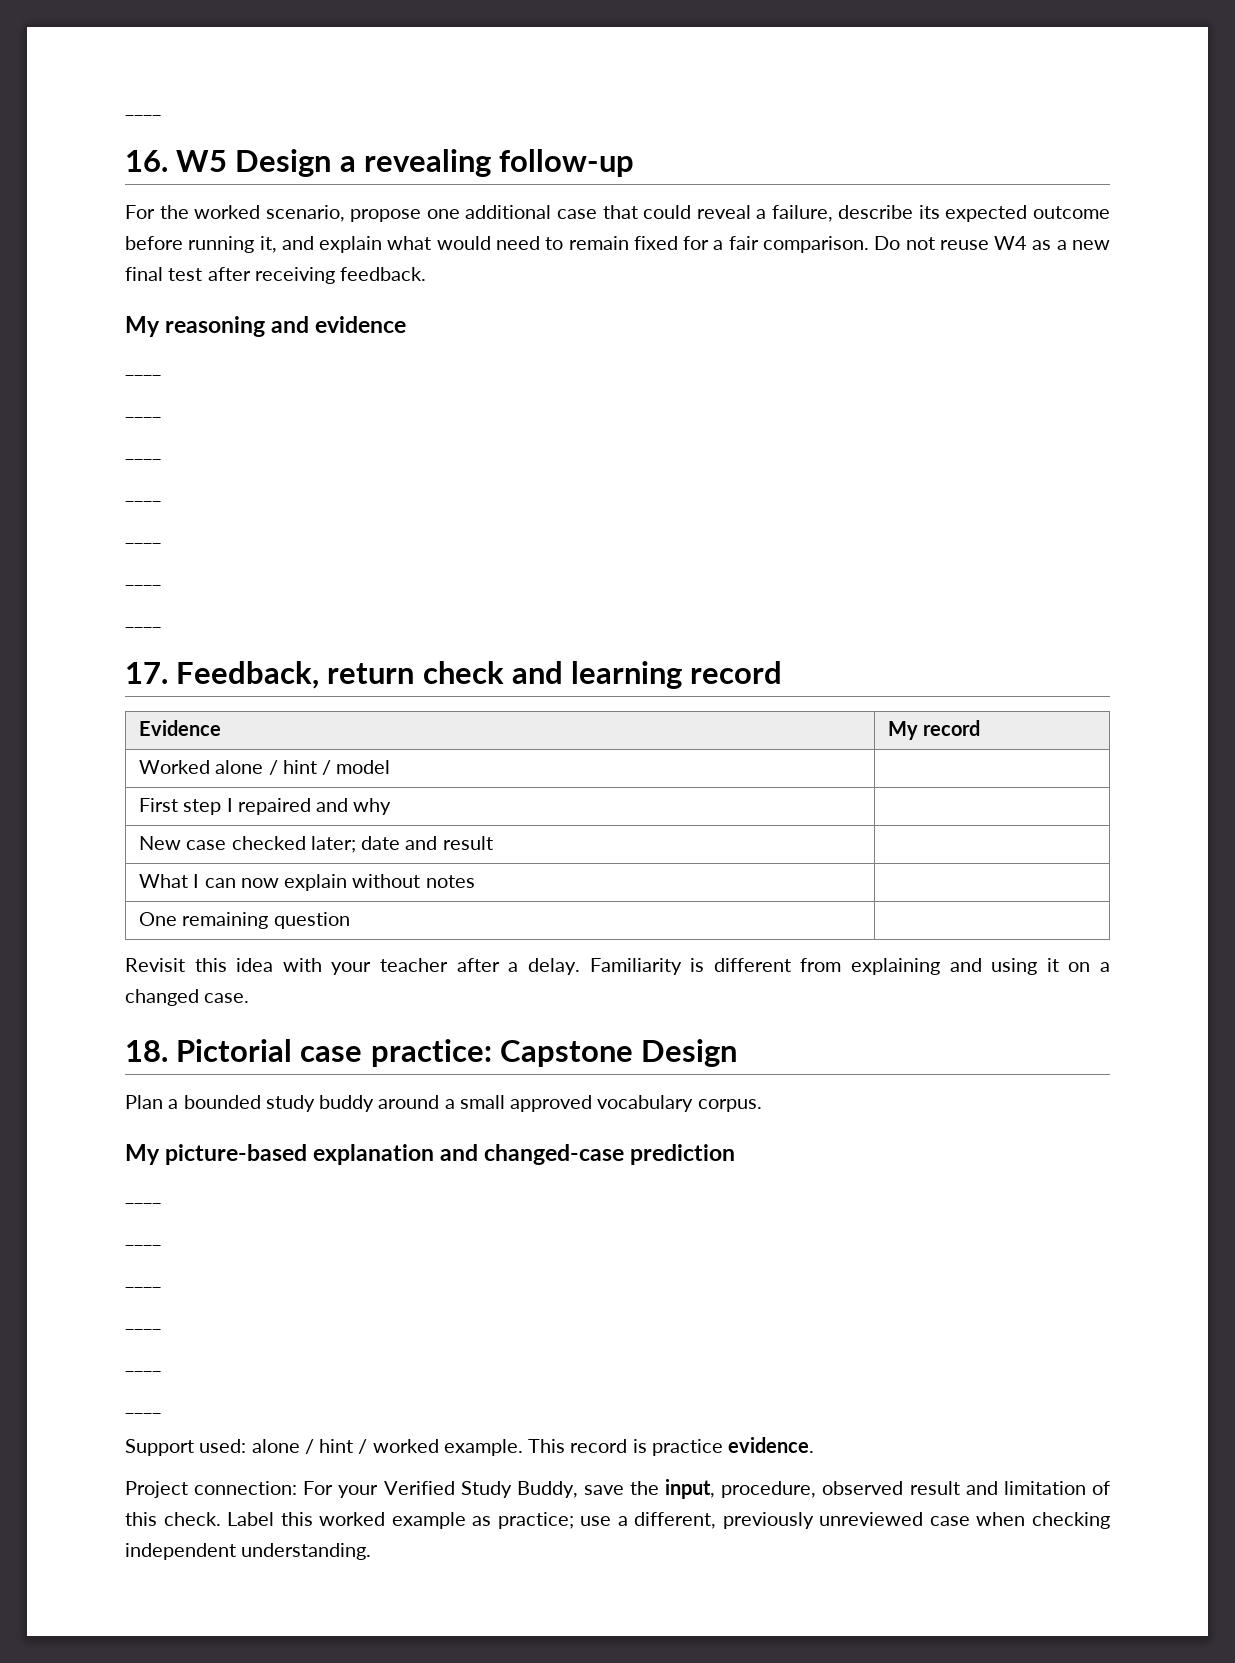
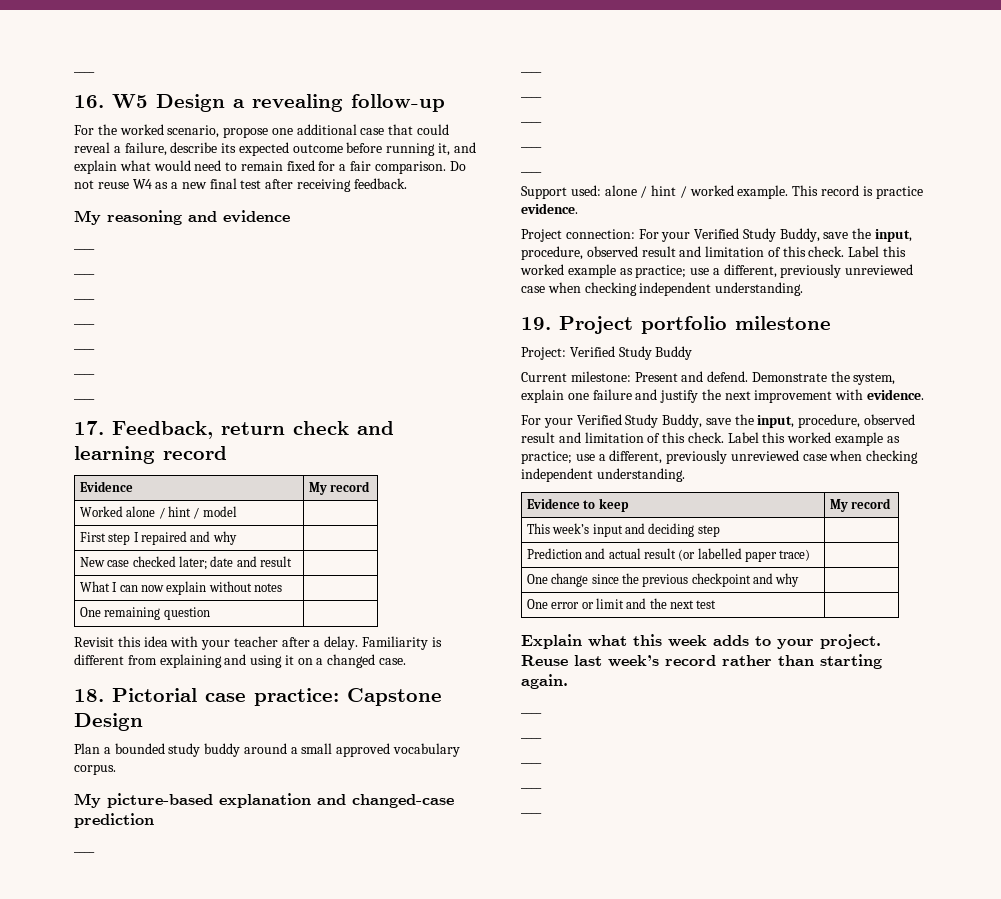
(372, 1551) none -> [521,316,831,334] [521,346,693,360] [521,371,896,385] [521,389,925,403] [521,414,916,428] [521,432,900,446] [521,450,919,464] [521,468,685,482] [526,498,629,512] [829,498,892,512] [526,523,720,537] [526,548,811,562] [526,573,800,587] [526,598,717,609] [521,634,881,649] [521,654,882,669] [521,674,568,689] [521,712,542,714] [521,737,542,739] [521,762,542,764] [521,787,542,789] [521,812,542,814] // 19. Project portfolio milestone // Project: Verified Study Buddy // Current milestone: Present and defend. Demonstrate the system, explain one failure and justify the next improvement with evidence. // For your Verified Study Buddy, save the input, procedure, observed result and limitation of this check. Label this worked example as practice; use a different, previously unreviewed case when checking independent understanding. // Evidence to keep | My record // This week’s input and deciding step | // Prediction and actual result (or labelled paper trace) | // One change since the previous checkpoint and why | // One error or limit and the next test | // Explain what this week adds to your project. Reuse last week’s record rather than starting again. // ____ // ____ // ____ // ____ // ____

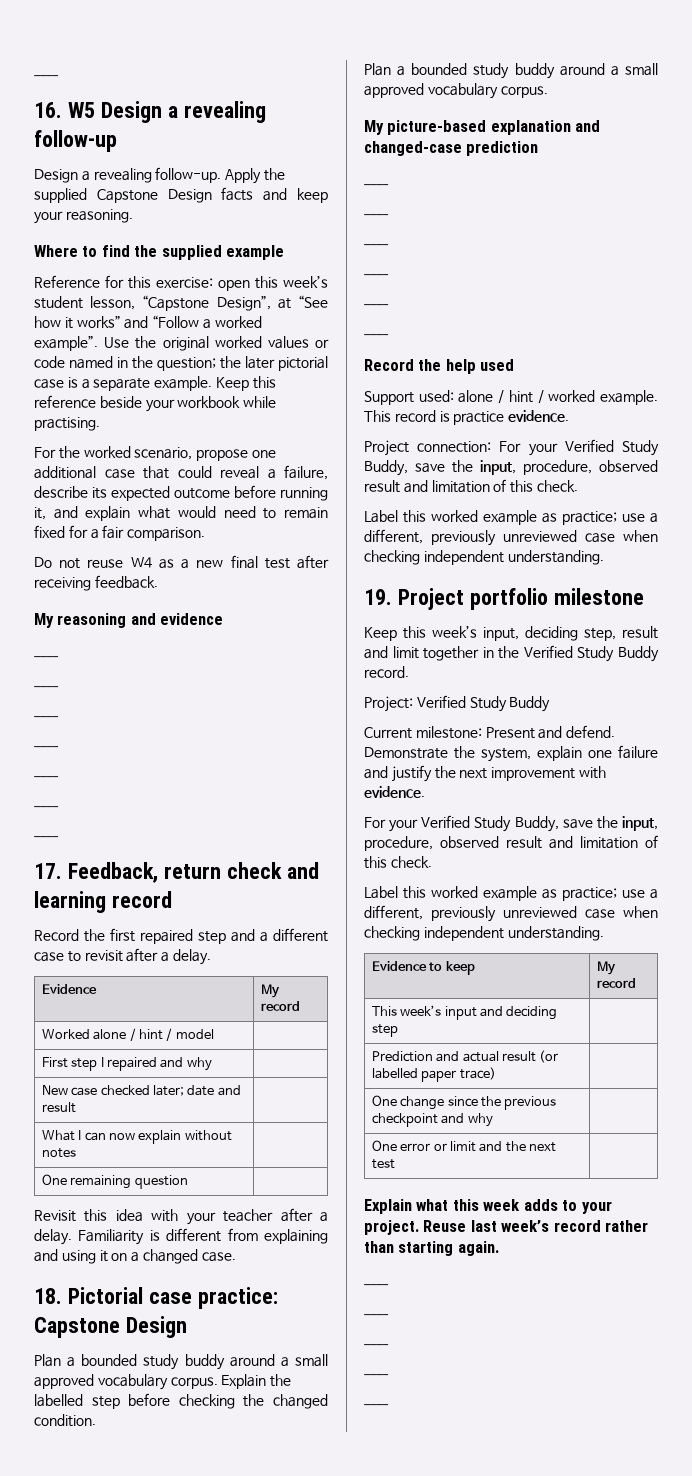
(445, 103) none -> [34,167,285,184] [34,187,329,203] [34,209,133,224] [34,245,285,260] [34,275,328,291] [34,295,329,311] [34,315,262,329] [34,335,329,351] [34,356,328,371] [34,376,276,391] [34,395,277,412] [34,417,100,431] // Design a revealing follow-up. Apply the supplied Capstone Design facts and keep your reasoning. // Where to find the supplied example // Reference for this exercise: open this week’s student lesson, “Capstone Design”, at “See how it works” and “Follow a worked example”. Use the original worked values or code named in the question; the later pictorial case is a separate example. Keep this reference beside your workbook while practising.
(446, 167) none -> (206, 534) //
(227, 453) none -> [34,928,328,944] [34,948,211,965] // Record the first repaired step and a different case to revisit after a delay.
(143, 722) none -> [34,1354,328,1370] [34,1374,292,1390] [34,1393,328,1409] [34,1414,96,1427] // Plan a bounded study buddy around a small approved vocabulary corpus. Explain the labelled step before checking the changed condition.
(542, 172) none -> [364,359,515,374] // Record the help used
(845, 251) none -> (578, 486) //
(831, 323) none -> [364,625,658,641] [364,645,659,662] [364,666,409,678] // Keep this week’s input, deciding step, result and limit together in the Verified Study Buddy record.
(724, 437) none -> (432, 862) //

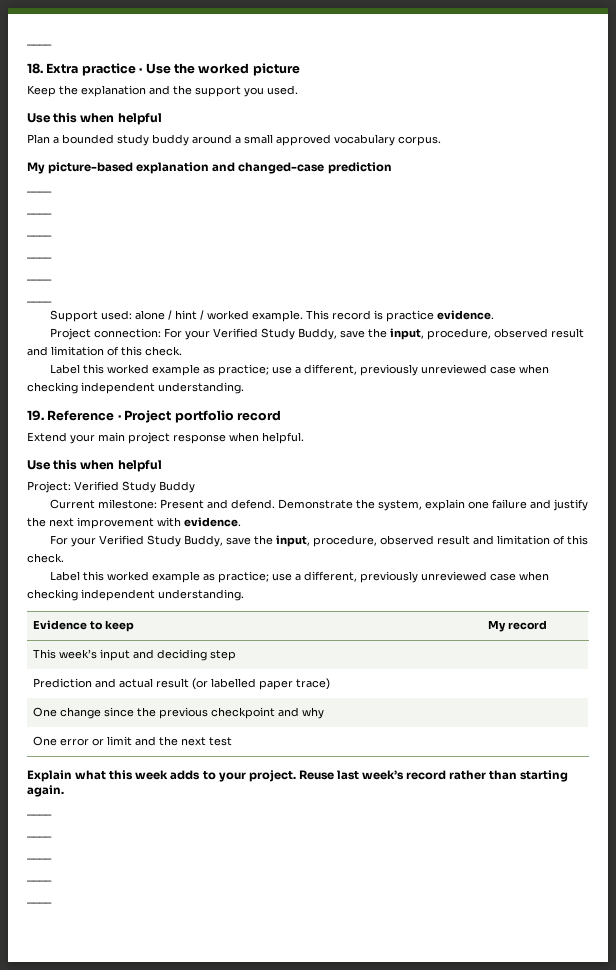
[34,74,59,77] [34,101,266,123] [34,130,117,152] [34,167,285,184] [34,187,329,203] [34,209,133,224] [34,245,285,260] [34,275,328,291] [34,295,329,311] [34,315,262,329] [34,335,329,351] [34,356,328,371] [34,376,276,391] [34,395,277,412] [34,417,100,431] [34,446,276,461] [34,465,328,480] [34,485,328,501] [34,506,328,521] [34,525,206,541] [34,555,330,569] [34,575,158,591] [34,613,224,628] [34,655,59,658] [34,685,59,688] [34,715,59,718] [34,745,59,748] [34,775,59,778] [34,805,59,808] [34,835,59,838] [34,862,319,883] [34,891,172,913] [34,928,328,944] [34,948,211,965] [41,984,97,994] [260,984,280,998] [260,1001,300,1011] [41,1028,214,1041] [41,1057,212,1071] [41,1085,241,1096] [41,1102,76,1113] [41,1130,232,1144] [41,1148,76,1158] [41,1174,188,1189] [34,1208,328,1225] [34,1228,328,1245] [34,1249,236,1264] [34,1287,278,1309] [34,1316,187,1338] [34,1354,328,1370] [34,1374,292,1390] [34,1393,328,1409] [34,1414,96,1427] ____ // 16. W5 Design a revealing follow-up // Design a revealing follow-up. Apply the supplied Capstone Design facts and keep your reasoning. // Where to find the supplied example // Reference for this exercise: open this week’s student lesson, “Capstone Design”, at “See how it works” and “Follow a worked example”. Use the original worked values or code named in the question; the later pictorial case is a separate example. Keep this reference beside your workbook while practising. // For the worked scenario, propose one additional case that could reveal a failure, describe its expected outcome before running it, and explain what would need to remain fixed for a fair comparison. // Do not reuse W4 as a new final test after receiving feedback. // My reasoning and evidence // ____ // ____ // ____ // ____ // ____ // ____ // ____ // 17. Feedback, return check and learning record // Record the first repaired step and a different case to revisit after a delay. // Evidence | My record // Worked alone / hint / model | // First step I repaired and why | // New case checked later; date and result | // What I can now explain without notes | // One remaining question | // Revisit this idea with your teacher after a delay. Familiarity is different from explaining and using it on a changed case. // 18. Pictorial case practice: Capstone Design // Plan a bounded study buddy around a small approved vocabulary corpus. Explain the labelled step before checking the changed condition. -> [27,44,52,46] [27,63,300,76] [27,85,298,97] [27,112,162,125] ____ // 18. Extra practice · Use the worked picture // Keep the explanation and the support you used. // Use this when helpful
[364,359,515,374] // Record the help used -> (52, 302) none
[397,588,644,610] [364,625,658,641] [364,645,659,662] [364,666,409,678] Project portfolio milestone // Keep this week’s input, deciding step, result and limit together in the Verified Study Buddy record. -> [47,410,281,423] [27,432,304,444] [27,459,162,472] Reference · Project portfolio record // Extend your main project response when helpful. // Use this when helpful

